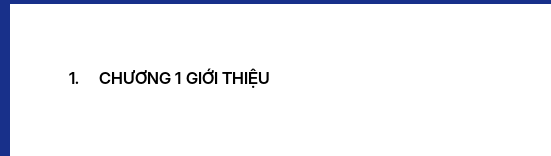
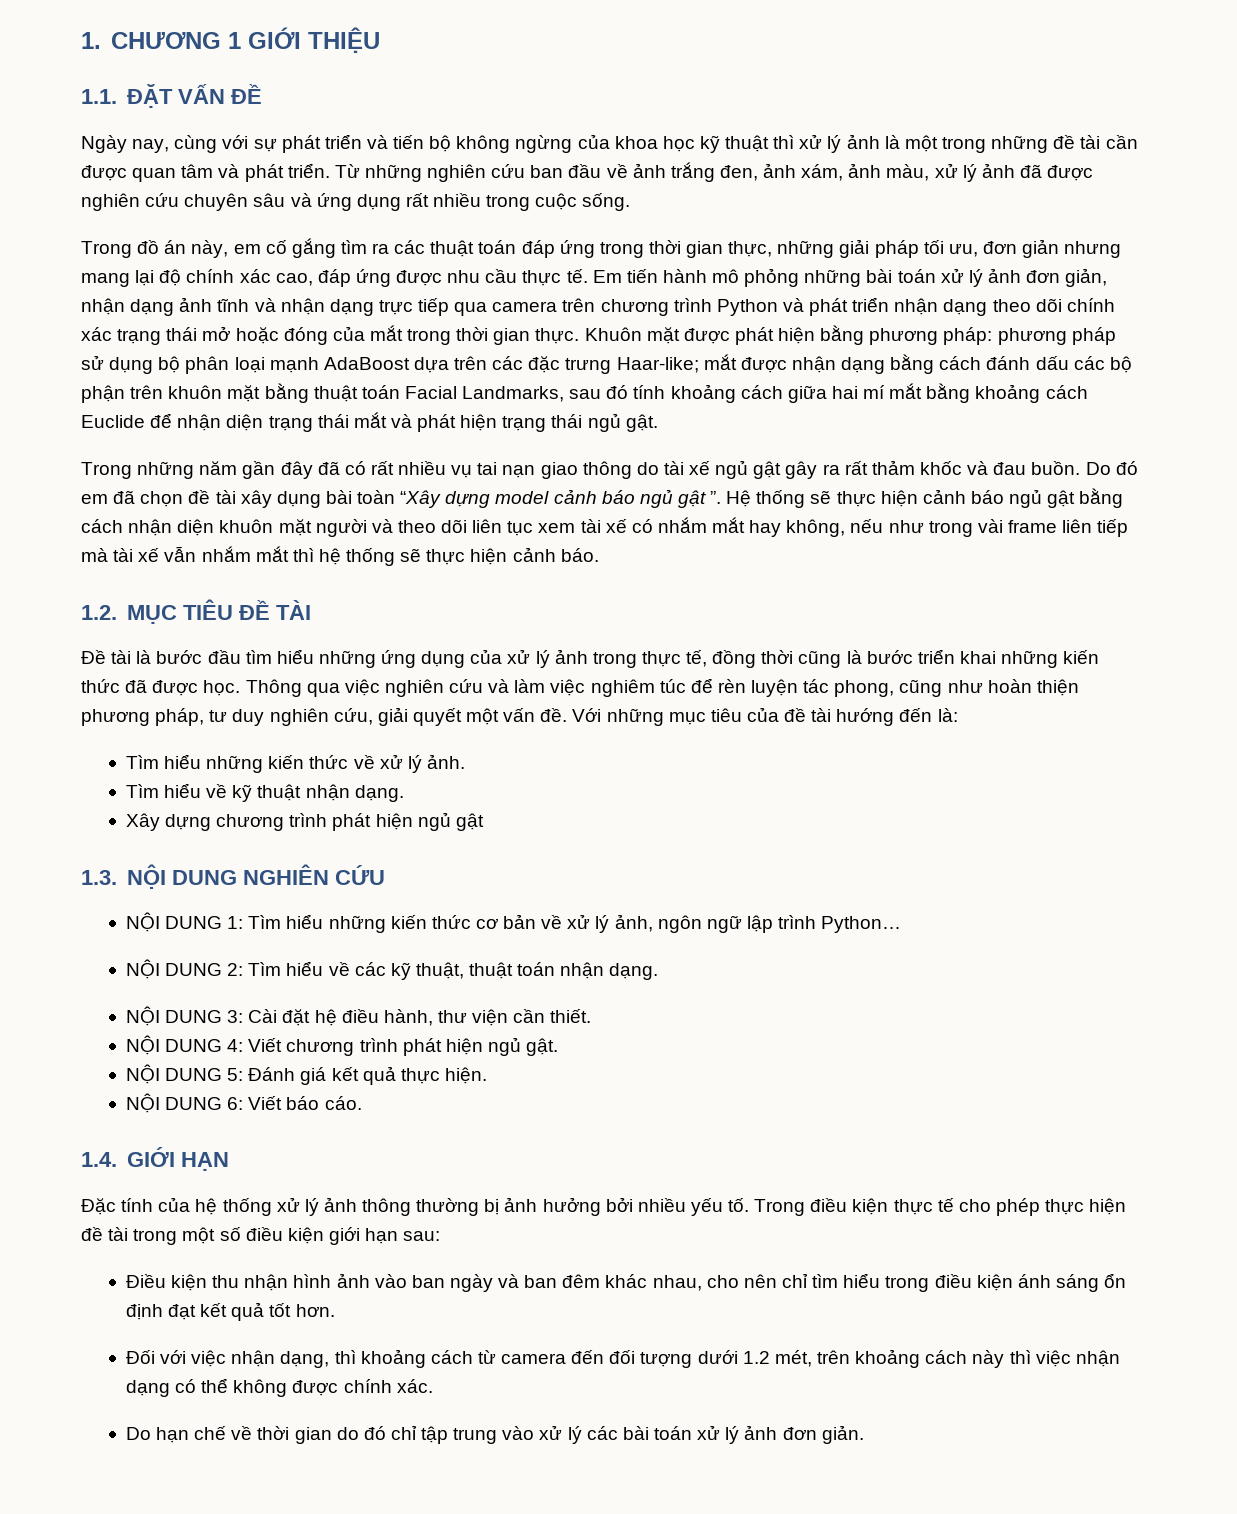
(270, 78) none -> [81,84,262,108] [81,134,1138,153] [81,162,1094,182] [81,193,631,211] [81,238,1122,258] [81,268,1108,287] [81,297,1115,316] [81,325,1116,345] [81,354,1132,374] [81,383,1088,403] [81,412,658,432] [81,460,1138,479] [81,488,1124,508] [81,517,1129,537] [81,546,599,566] [81,599,311,624] [81,649,1100,668] [81,678,1079,697] [81,707,958,726] [125,754,465,773] [125,783,404,802] [125,812,484,831] [81,864,385,889] [125,912,902,933] [125,959,659,980] [125,1006,592,1026] [125,1035,559,1056] [125,1064,487,1085] [125,1093,362,1113] [81,1147,229,1171] [81,1197,1127,1216] [81,1227,441,1245] [125,1273,1127,1292] [125,1302,335,1321] [125,1349,1120,1368] [125,1378,433,1397] [125,1425,864,1444] // 1.1. ĐẶT VẤN ĐỀ // Ngày nay, cùng với sự phát triển và tiến bộ không ngừng của khoa học kỹ thuật thì xử lý ảnh là một trong những đề tài cần được quan tâm và phát triển. Từ những nghiên cứu ban đầu về ảnh trắng đen, ảnh xám, ảnh màu, xử lý ảnh đã được nghiên cứu chuyên sâu và ứng dụng rất nhiều trong cuộc sống. // Trong đồ án này, em cố gắng tìm ra các thuật toán đáp ứng trong thời gian thực, những giải pháp tối ưu, đơn giản nhưng mang lại độ chính xác cao, đáp ứng được nhu cầu thực tế. Em tiến hành mô phỏng những bài toán xử lý ảnh đơn giản, nhận dạng ảnh tĩnh và nhận dạng trực tiếp qua camera trên chương trình Python và phát triển nhận dạng theo dõi chính xác trạng thái mở hoặc đóng của mắt trong thời gian thực. Khuôn mặt được phát hiện bằng phương pháp: phương pháp sử dụng bộ phân loại mạnh AdaBoost dựa trên các đặc trưng Haar-like; mắt được nhận dạng bằng cách đánh dấu các bộ phận trên khuôn mặt bằng thuật toán Facial Landmarks, sau đó tính khoảng cách giữa hai mí mắt bằng khoảng cách Euclide để nhận diện trạng thái mắt và phát hiện trạng thái ngủ gật. // Trong những năm gần đây đã có rất nhiều vụ tai nạn giao thông do tài xế ngủ gật gây ra rất thảm khốc và đau buồn. Do đó em đã chọn đề tài xây dụng bài toàn “Xây dựng model cảnh báo ngủ gật ”. Hệ thống sẽ thực hiện cảnh báo ngủ gật bằng cách nhận diện khuôn mặt người và theo dõi liên tục xem tài xế có nhắm mắt hay không, nếu như trong vài frame liên tiếp mà tài xế vẫn nhắm mắt thì hệ thống sẽ thực hiện cảnh báo. // 1.2. MỤC TIÊU ĐỀ TÀI // Đề tài là bước đầu tìm hiểu những ứng dụng của xử lý ảnh trong thực tế, đồng thời cũng là bước triển khai những kiến thức đã được học. Thông qua việc nghiên cứu và làm việc nghiêm túc để rèn luyện tác phong, cũng như hoàn thiện phương pháp, tư duy nghiên cứu, giải quyết một vấn đề. Với những mục tiêu của đề tài hướng đến là: // Tìm hiểu những kiến thức về xử lý ảnh. // Tìm hiểu về kỹ thuật nhận dạng. // Xây dựng chương trình phát hiện ngủ gật // 1.3. NỘI DUNG NGHIÊN CỨU // NỘI DUNG 1: Tìm hiểu những kiến thức cơ bản về xử lý ảnh, ngôn ngữ lập trình Python… // NỘI DUNG 2: Tìm hiểu về các kỹ thuật, thuật toán nhận dạng. // NỘI DUNG 3: Cài đặt hệ điều hành, thư viện cần thiết. // NỘI DUNG 4: Viết chương trình phát hiện ngủ gật. // NỘI DUNG 5: Đánh giá kết quả thực hiện. // NỘI DUNG 6: Viết báo cáo. // 1.4. GIỚI HẠN // Đặc tính của hệ thống xử lý ảnh thông thường bị ảnh hưởng bởi nhiều yếu tố. Trong điều kiện thực tế cho phép thực hiện đề tài trong một số điều kiện giới hạn sau: // Điều kiện thu nhận hình ảnh vào ban ngày và ban đêm khác nhau, cho nên chỉ tìm hiểu trong điều kiện ánh sáng ổn định đạt kết quả tốt hơn. // Đối với việc nhận dạng, thì khoảng cách từ camera đến đối tượng dưới 1.2 mét, trên khoảng cách này thì việc nhận dạng có thể không được chính xác. // Do hạn chế về thời gian do đó chỉ tập trung vào xử lý các bài toán xử lý ảnh đơn giản.

